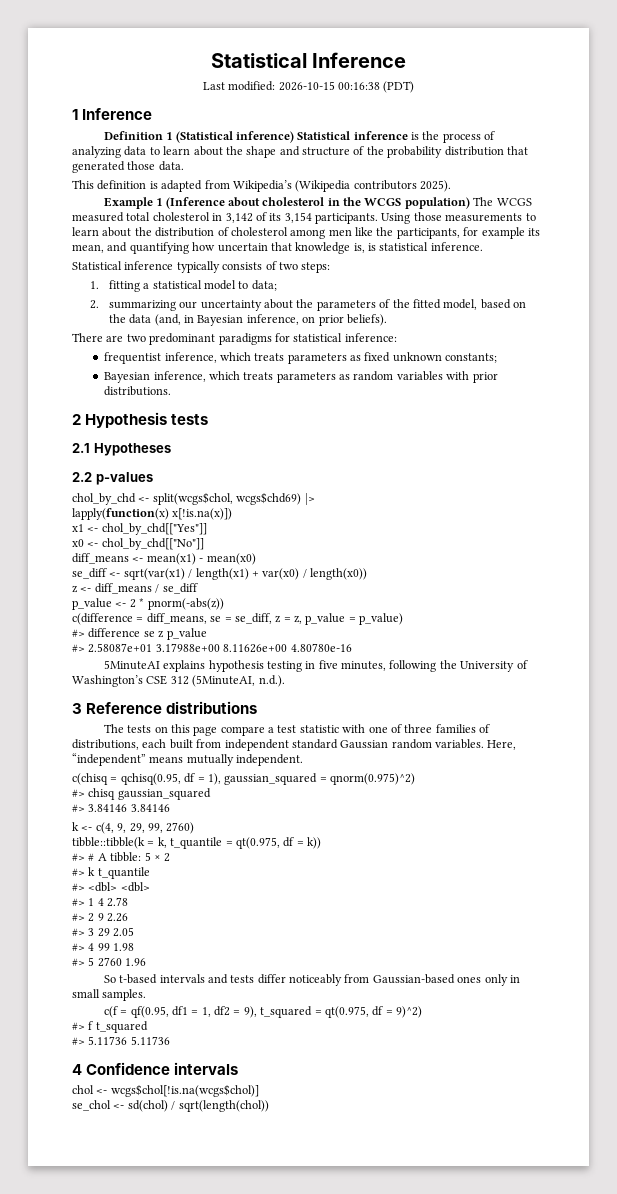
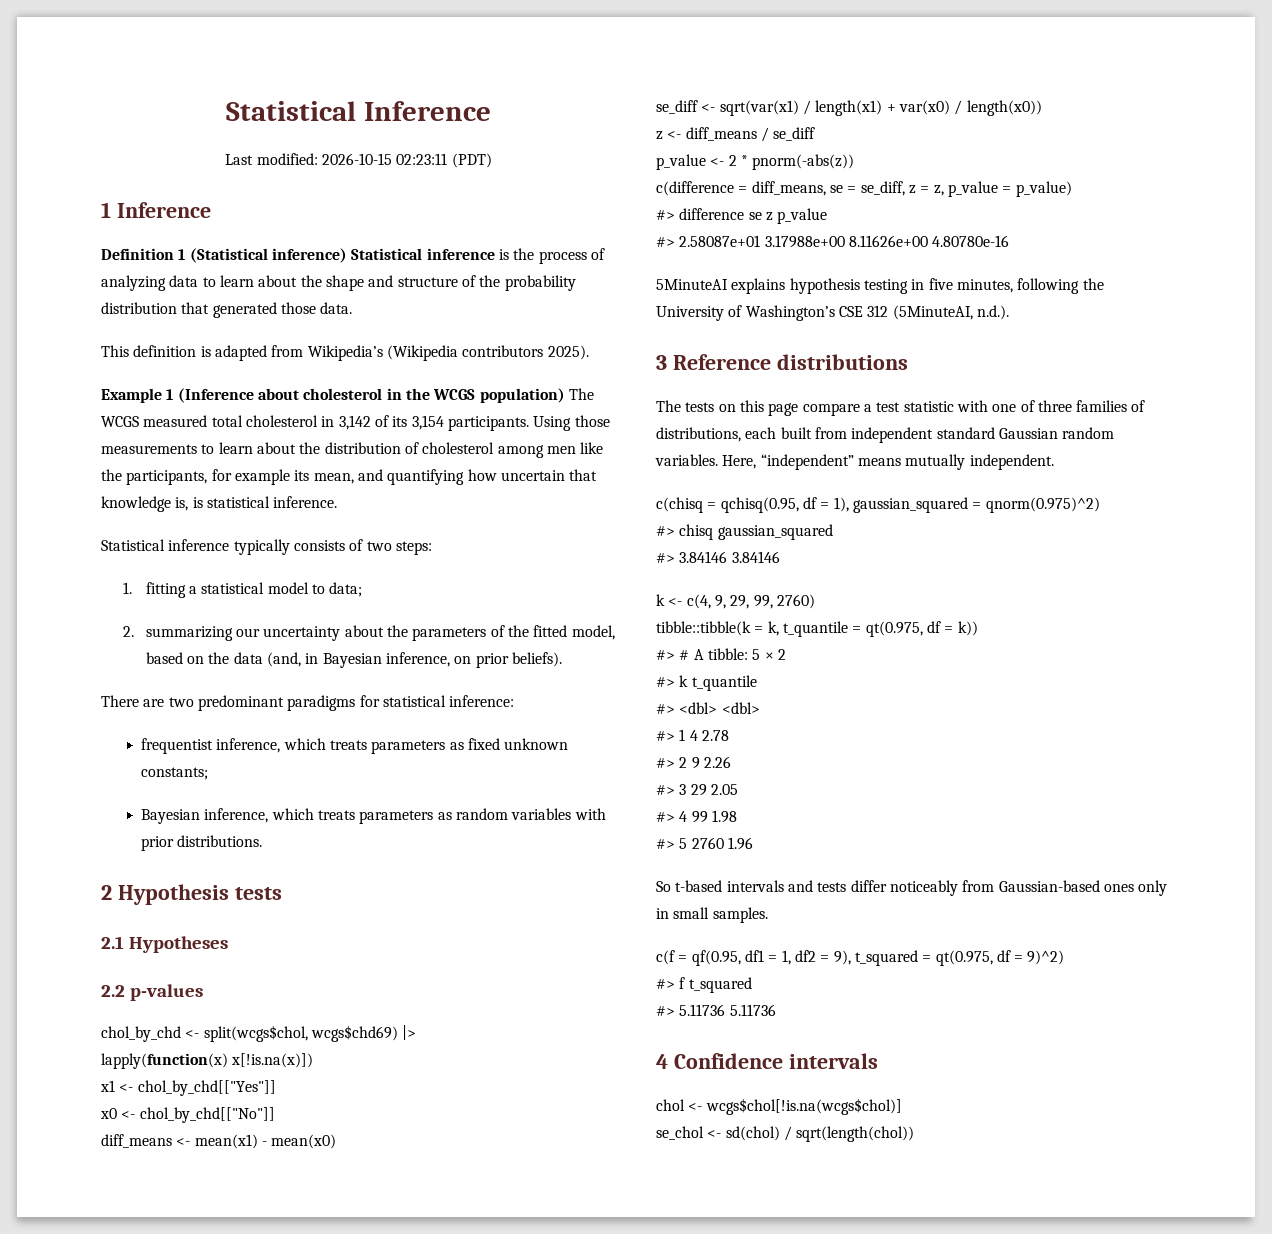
[337,82,380,90] 00:16:38 -> [396,153,448,165] 02:23:11

